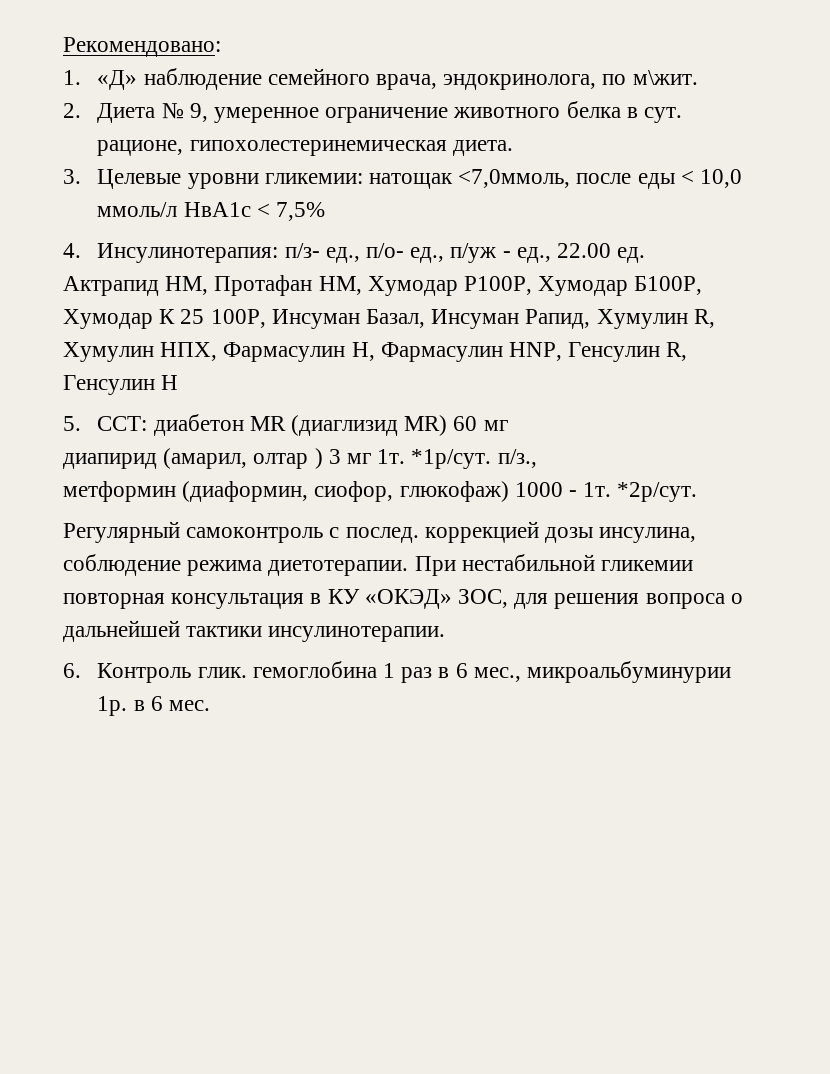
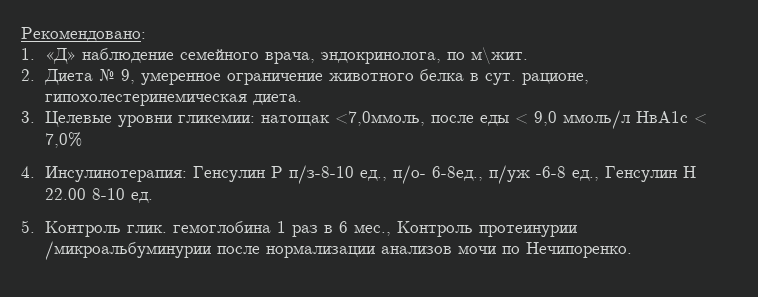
[700,169,743,188] 10,0 -> [533,111,557,126] 9,0
[275,202,325,221] 7,5% -> [44,132,82,148] 7,0%
[284,243,646,263] [63,275,703,296] [63,309,715,329] [63,342,688,362] [63,375,179,395] [63,414,508,436] [63,448,537,469] [63,481,698,502] [63,521,697,543] [63,554,694,576] [63,589,743,609] [63,620,446,642] [63,663,81,678] п/з- ед., п/о- ед., п/уж - ед., 22.00 ед. // Актрапид НМ, Протафан НМ, Хумодар Р100Р, Хумодар Б100Р, Хумодар К 25 100Р, Инсуман Базал, Инсуман Рапид, Хумулин R, Хумулин НПХ, Фармасулин Н, Фармасулин НNР, Генсулин R, Генсулин Н // 5. ССТ: диабетон МR (диаглизид МR) 60 мг // диапирид (амарил, олтар ) 3 мг 1т. *1р/сут. п/з., // метформин (диаформин, сиофор, глюкофаж) 1000 - 1т. *2р/сут. // Регулярный самоконтроль с послед. коррекцией дозы инсулина, соблюдение режима диетотерапии. При нестабильной гликемии повторная консультация в КУ «ОКЭД» ЗОС, для решения вопроса о дальнейшей тактики инсулинотерапии. // 6. -> [192,165,696,184] [44,188,153,203] [21,220,35,233] Генсулин Р п/з-8-10 ед., п/о- 6-8ед., п/уж -6-8 ед., Генсулин Н 22.00 8-10 ед. // 5.
[527,661,732,683] [97,696,210,716] микроальбуминурии 1р. в 6 мес. -> [396,221,577,237] [44,241,632,260] Контроль протеинурии /микроальбуминурии после нормализации анализов мочи по Нечипоренко.

